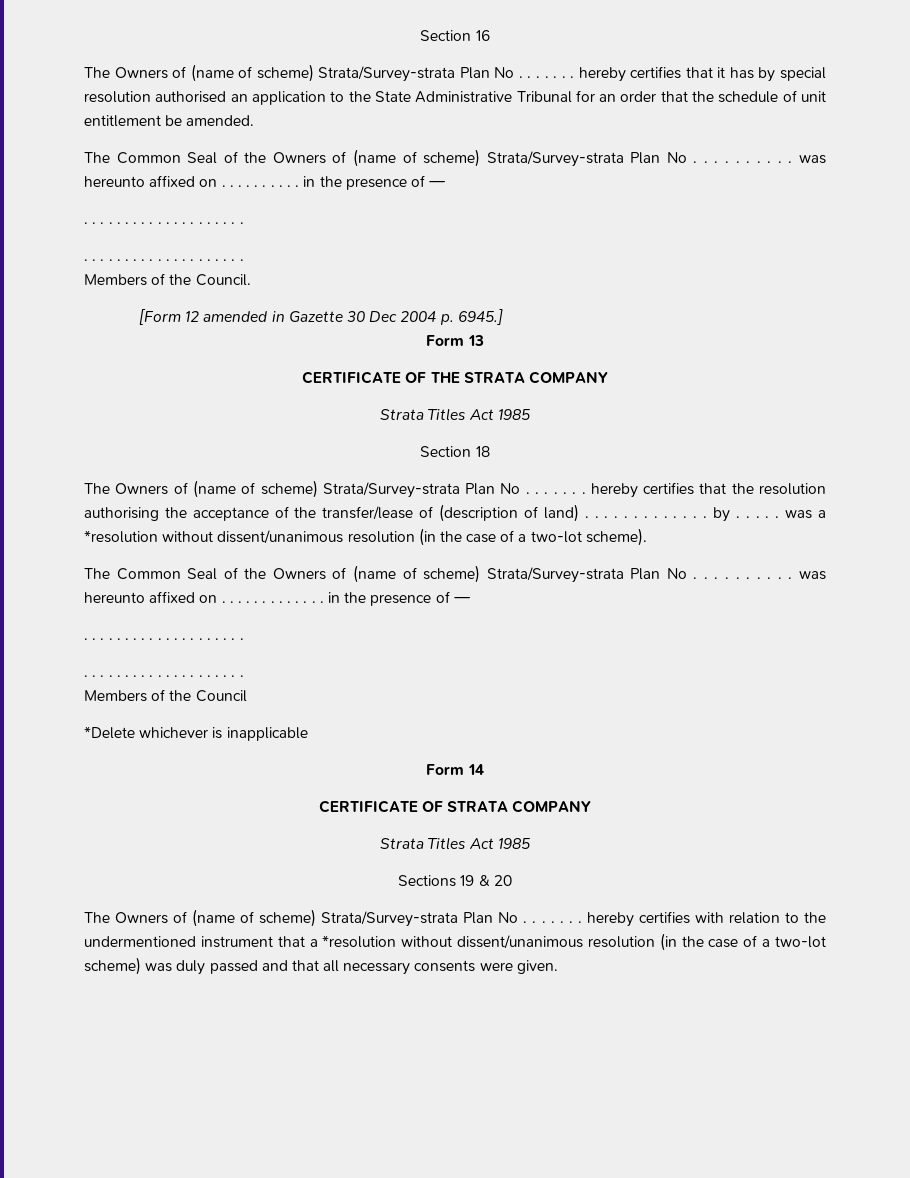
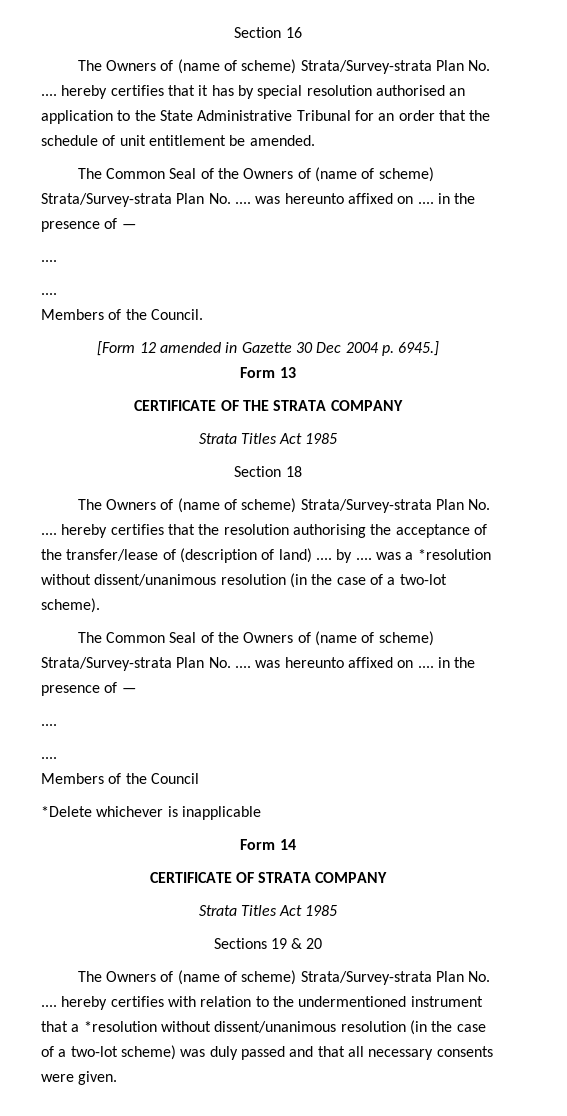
[494,67,575,78] No . . . . . . . -> [468,60,491,71] [41,94,57,96] No. ....
[666,152,827,164] [84,175,446,190] [84,222,244,224] [84,259,244,261] No . . . . . . . . . . was hereunto affixed on . . . . . . . . . . in the presence of — // . . . . . . . . . . . . . . . . . . . . // . . . . . . . . . . . . . . . . . . . . -> [208,193,476,204] [41,218,136,232] [41,260,57,262] [41,293,57,295] No. .... was hereunto affixed on .... in the presence of — // .... // ....
[500,483,586,494] No . . . . . . . -> [468,499,491,510] [41,533,57,535] No. ....
[584,507,780,522] . . . . . . . . . . . . . by . . . . . -> [315,549,372,563] .... by ....
[666,568,827,580] [84,591,470,606] [84,638,244,640] [84,675,244,677] No . . . . . . . . . . was hereunto affixed on . . . . . . . . . . . . . in the presence of — // . . . . . . . . . . . . . . . . . . . . // . . . . . . . . . . . . . . . . . . . . -> [208,657,476,668] [41,682,136,696] [41,724,57,726] [41,757,57,759] No. .... was hereunto affixed on .... in the presence of — // .... // ....
[498,912,582,923] No . . . . . . . -> [468,971,491,982] [41,1005,57,1007] No. ....

